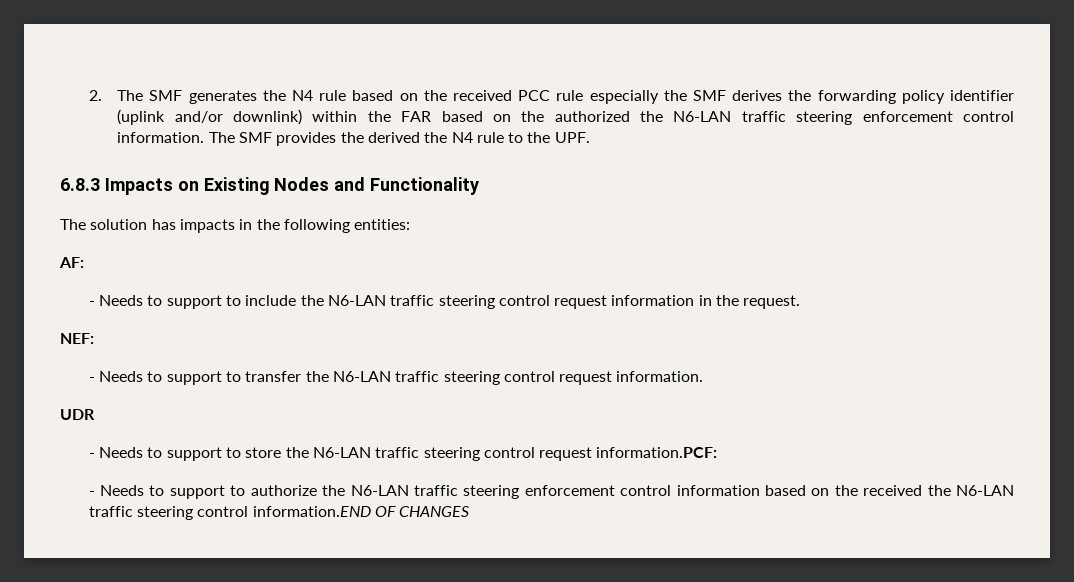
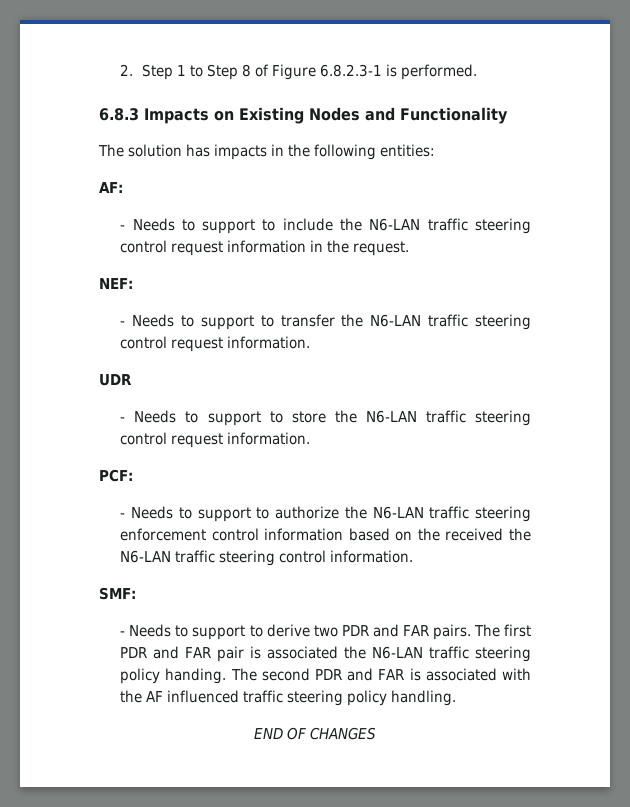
[117,90,1014,104] [117,109,1015,125] [117,132,590,146] The SMF generates the N4 rule based on the received PCC rule especially the SMF derives the forwarding policy identifier (uplink and/or downlink) within the FAR based on the authorized the N6-LAN traffic steering enforcement control information. The SMF provides the derived the N4 rule to the UPF. -> [141,64,477,80] Step 1 to Step 8 of Figure 6.8.2.3-1 is performed.
[596,447,718,458] information.PCF: -> [227,432,311,445] [99,469,133,482] information. // PCF:
[252,506,371,517] information.END -> [330,550,414,563] [99,587,136,600] [120,624,531,640] [120,646,531,662] [120,668,531,684] [120,690,457,706] [254,728,283,739] information. // SMF: // - Needs to support to derive two PDR and FAR pairs. The first PDR and FAR pair is associated the N6-LAN traffic steering policy handing. The second PDR and FAR is associated with the AF influenced traffic steering policy handling. // END

